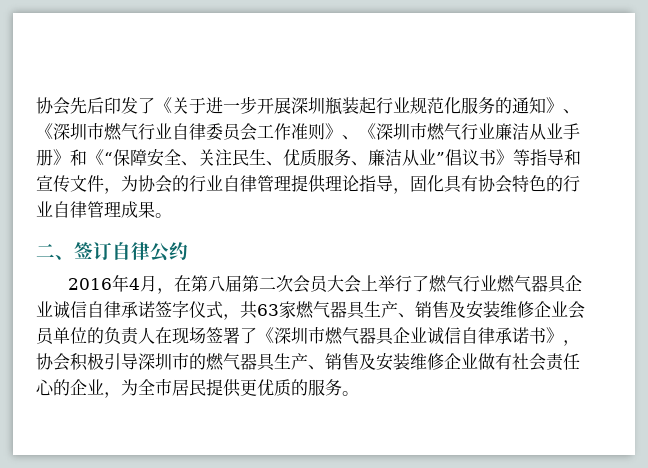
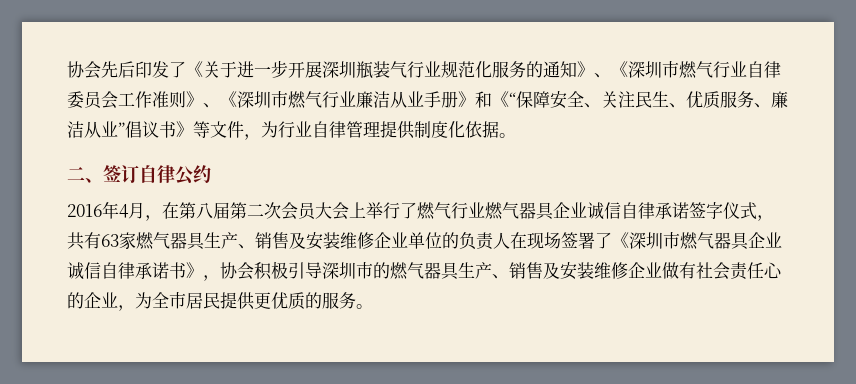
[359,97,376,114] 起 -> [390,61,407,78] 气
[530,149,581,166] [36,175,70,193] 指导和宣传 -> (210, 129) none
[138,175,189,193] 协会的 -> (278, 129) none
[325,175,580,194] [36,201,155,218] 理论指导，固化具有协会特色的行业自律管理成果 -> [414,121,499,138] 制度化依据
(257, 310) none -> [84,232,101,249] 有
[568,301,585,319] [36,327,55,345] 会员 -> (408, 240) none

